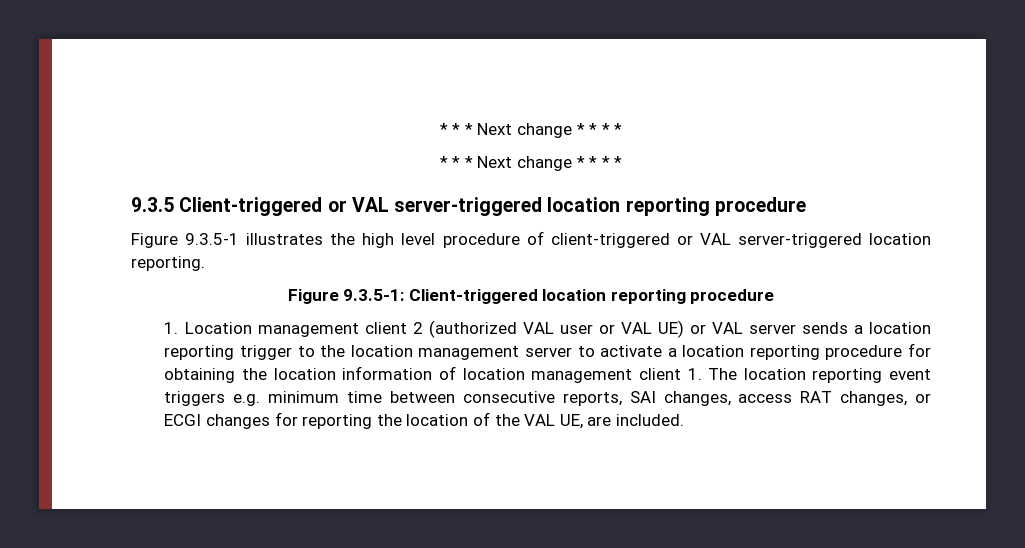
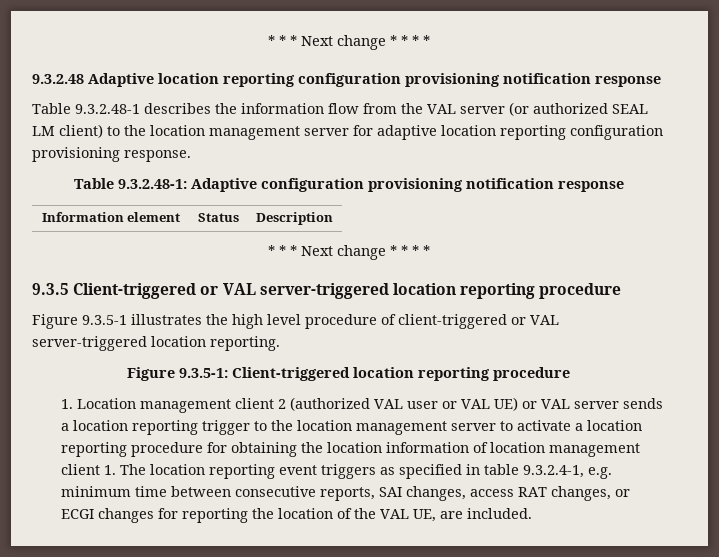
[439,123,623,138] * * * Next change * * * * -> [267,35,430,50] [32,73,661,87] [32,102,648,116] [32,124,663,140] [32,147,191,162] [73,178,624,192] [41,212,181,222] [198,213,239,222] [256,212,333,225] * * * Next change * * * * // 9.3.2.48 Adaptive location reporting configuration provisioning notification response // Table 9.3.2.48-1 describes the information flow from the VAL server (or authorized SEAL LM client) to the location management server for adaptive location reporting configuration provisioning response. // Table 9.3.2.48-1: Adaptive configuration provisioning notification response // Information element | Status | Description
(226, 398) none -> [379,464,584,479] as specified in table 9.3.2.4-1,

